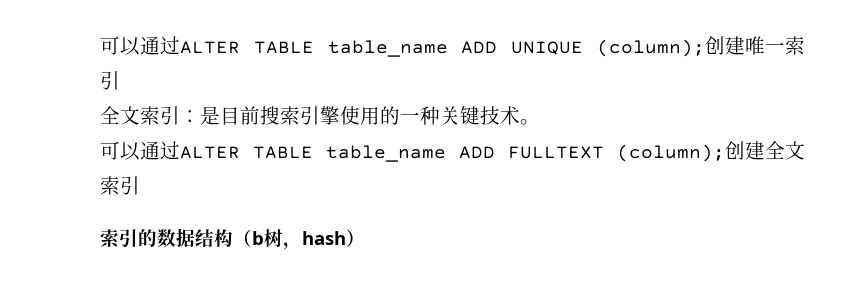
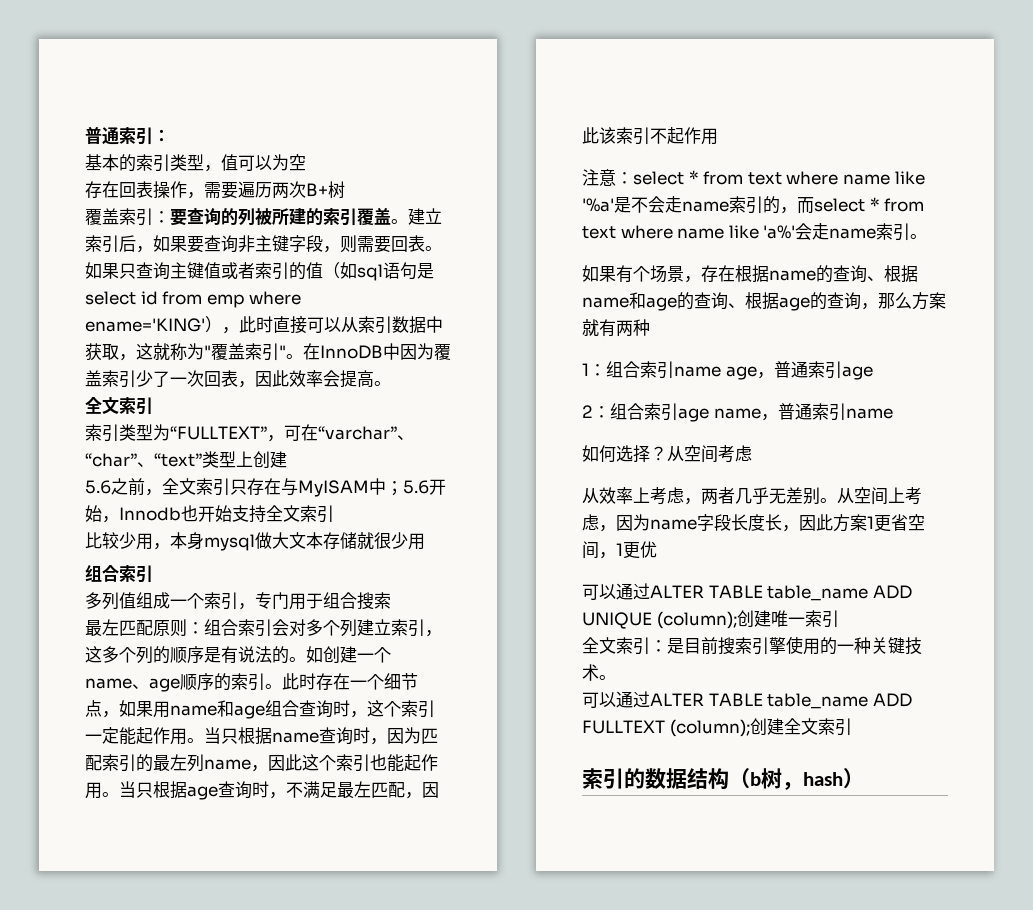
(100, 45) none -> [85,126,170,145] [85,154,306,172] [85,181,345,199] [85,207,442,226] [85,235,442,253] [85,262,434,281] [85,291,302,308] [85,316,443,334] [85,343,451,361] [85,370,391,388] [85,397,153,415] [85,424,414,442] [85,451,287,469] [85,478,446,497] [85,505,334,523] [85,532,425,551] [85,565,153,583] [85,592,391,610] [85,619,442,637] [85,646,391,664] [85,673,418,692] [85,700,435,719] [85,727,438,745] [85,754,438,772] [85,781,439,800] [582,127,718,145] [582,169,925,186] [582,196,925,214] [582,223,928,241] [582,265,918,283] [582,292,946,311] [582,319,650,337] [582,361,873,380] [582,403,893,422] [582,445,752,463] [582,487,922,505] [582,514,925,532] [582,541,657,559] 普通索引： // 基本的索引类型，值可以为空 // 存在回表操作，需要遍历两次B+树 // 覆盖索引：要查询的列被所建的索引覆盖。建立索引后，如果要查询非主键字段，则需要回表。如果只查询主键值或者索引的值（如sql语句是select id from emp where ename='KING'），此时直接可以从索引数据中获取，这就称为"覆盖索引"。在InnoDB中因为覆盖索引少了一次回表，因此效率会提高。 // 全文索引 // 索引类型为“FULLTEXT”，可在“varchar”、“char”、“text”类型上创建 // 5.6之前，全文索引只存在与MyISAM中；5.6开始，Innodb也开始支持全文索引 // 比较少用，本身mysql做大文本存储就很少用 // 组合索引 // 多列值组成一个索引，专门用于组合搜索 // 最左匹配原则：组合索引会对多个列建立索引，这多个列的顺序是有说法的。如创建一个name、age顺序的索引。此时存在一个细节点，如果用name和age组合查询时，这个索引一定能起作用。当只根据name查询时，因为匹配索引的最左列name，因此这个索引也能起作用。当只根据age查询时，不满足最左匹配，因此该索引不起作用 // 注意：select * from text where name like '%a'是不会走name索引的，而select * from text where name like 'a%'会走name索引。 // 如果有个场景，存在根据name的查询、根据name和age的查询、根据age的查询，那么方案就有两种 // 1：组合索引name age，普通索引age // 2：组合索引age name，普通索引name // 如何选择？从空间考虑 // 从效率上考虑，两者几乎无差别。从空间上考虑，因为name字段长度长，因此方案1更省空间，1更优 //

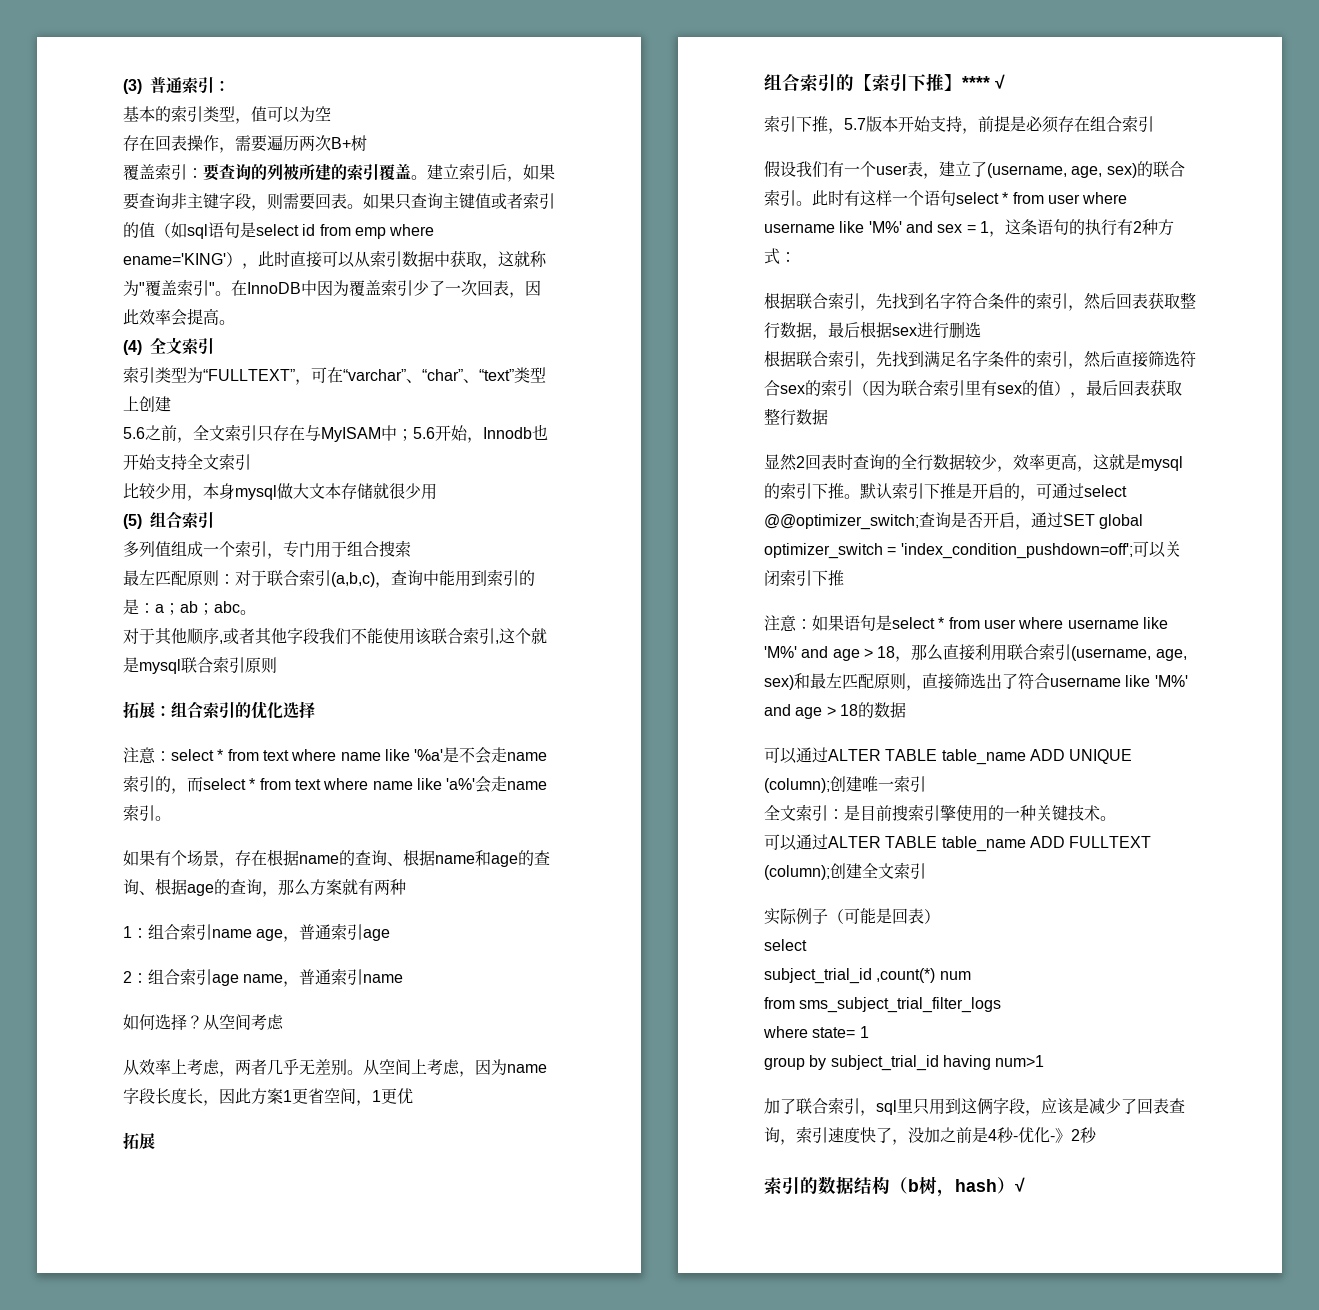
(85, 135) none -> [123,79,142,94] (3)
(391, 383) none -> [123,340,142,355] (4)
(425, 541) none -> [123,514,142,529] (5)
[204,619,442,637] [85,646,391,664] [85,673,418,692] [85,700,435,719] [85,727,438,745] [85,754,438,772] [85,781,439,800] [582,127,718,145] 组合索引会对多个列建立索引，这多个列的顺序是有说法的。如创建一个name、age顺序的索引。此时存在一个细节点，如果用name和age组合查询时，这个索引一定能起作用。当只根据name查询时，因为匹配索引的最左列name，因此这个索引也能起作用。当只根据age查询时，不满足最左匹配，因此该索引不起作用 -> [235,569,535,588] [123,599,256,615] [123,627,547,645] [123,656,277,674] [123,701,315,719] 对于联合索引(a,b,c)，查询中能用到索引的是：a；ab；abc。 // 对于其他顺序,或者其他字段我们不能使用该联合索引,这个就是mysql联合索引原则 // 拓展：组合索引的优化选择
(657, 549) none -> [123,1132,155,1150] [764,73,1005,92] [764,115,1154,134] [764,161,1185,179] [764,189,1128,207] [764,219,1174,237] [764,248,796,264] [764,292,1196,311] [764,321,981,340] [764,350,1196,369] [764,379,1182,398] [764,408,828,426] [764,453,1183,472] [764,482,1127,501] [764,512,1144,530] [764,541,1181,559] [764,569,844,587] [764,615,1168,632] [764,643,1187,662] [764,673,1188,691] [764,702,906,719] // 拓展 // 组合索引的【索引下推】**** √ // 索引下推，5.7版本开始支持，前提是必须存在组合索引 // 假设我们有一个user表，建立了(username, age, sex)的联合索引。此时有这样一个语句select * from user where username like 'M%' and sex = 1，这条语句的执行有2种方式： // 根据联合索引，先找到名字符合条件的索引，然后回表获取整行数据，最后根据sex进行删选 // 根据联合索引，先找到满足名字条件的索引，然后直接筛选符合sex的索引（因为联合索引里有sex的值），最后回表获取整行数据 // 显然2回表时查询的全行数据较少，效率更高，这就是mysql的索引下推。默认索引下推是开启的，可通过select @@optimizer_switch;查询是否开启，通过SET global optimizer_switch = 'index_condition_pushdown=off';可以关闭索引下推 // 注意：如果语句是select * from user where username like 'M%' and age > 18，那么直接利用联合索引(username, age, sex)和最左匹配原则，直接筛选出了符合username like 'M%' and age > 18的数据
(852, 727) none -> [764,908,940,925] [764,939,807,951] [764,968,971,984] [764,997,1002,1013] [763,1026,869,1038] [764,1055,1045,1071] [764,1097,1185,1116] [764,1126,1097,1145] // 实际例子（可能是回表） // select // subject_trial_id ,count(*) num // from sms_subject_trial_filter_logs // where state= 1 // group by subject_trial_id having num>1 // 加了联合索引，sql里只用到这俩字段，应该是减少了回表查询，索引速度快了，没加之前是4秒-优化-》2秒
(864, 778) none -> [1015,1177,1025,1192] √

